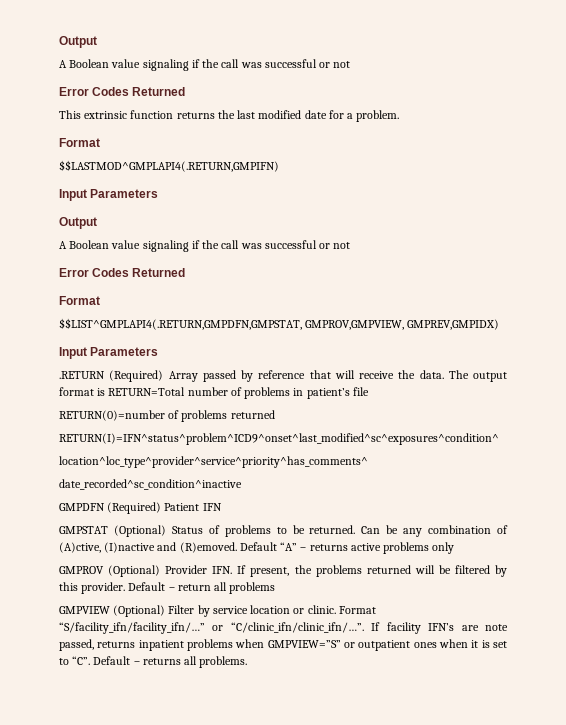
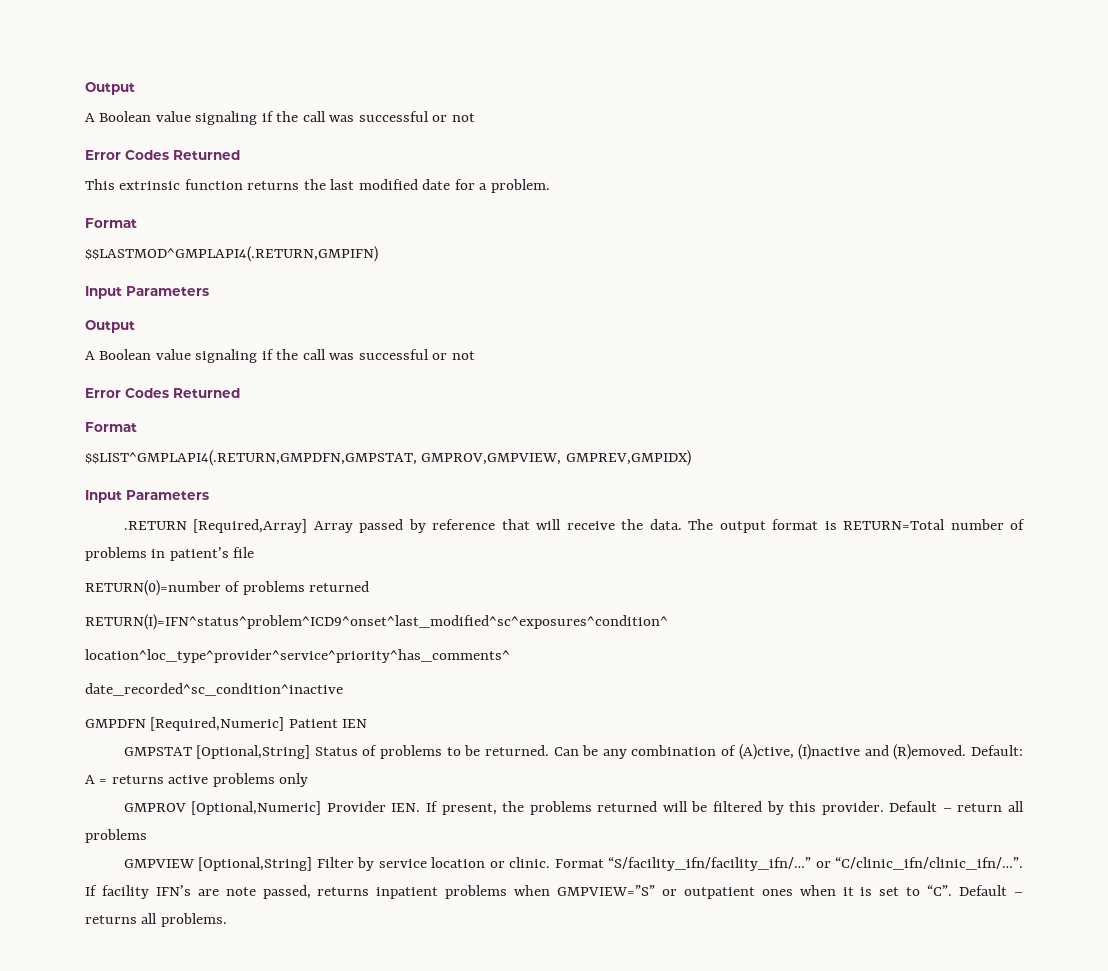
[109,370,164,382] (Required) -> [193,519,308,533] [Required,Array]
[107,502,222,514] (Required) Patient IFN -> [150,717,368,731] [Required,Numeric] Patient IEN
[113,525,166,537] (Optional) -> [196,745,311,759] [Optional,String]
[239,542,307,551] Default “A” – -> [970,745,1023,756] [85,775,108,784] Default: A =
[108,565,233,577] (Optional) Provider IFN. -> [191,801,421,815] [Optional,Numeric] Provider IEN.
[113,605,166,617] (Optional) -> [198,857,313,871] [Optional,String]

